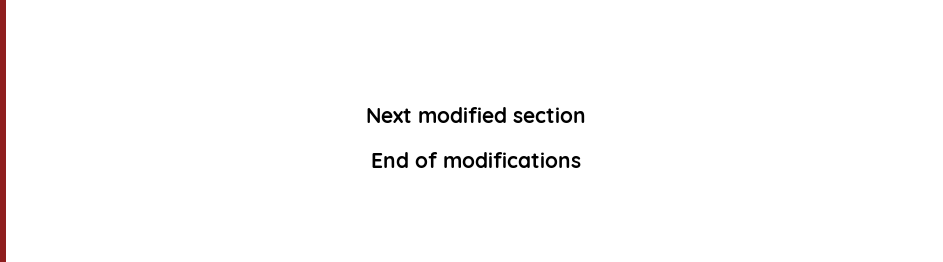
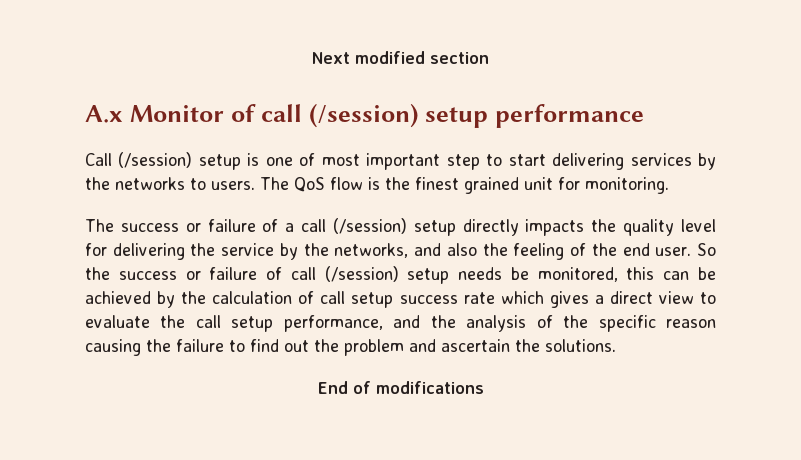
(586, 115) none -> [85,103,645,128] [85,152,716,170] [85,177,669,194] [85,218,716,236] [85,243,717,260] [85,266,716,284] [85,291,716,308] [85,315,716,332] [85,339,616,356] // A.x Monitor of call (/session) setup performance // Call (/session) setup is one of most important step to start delivering services by the networks to users. The QoS flow is the finest grained unit for monitoring. // The success or failure of a call (/session) setup directly impacts the quality level for delivering the service by the networks, and also the feeling of the end user. So the success or failure of call (/session) setup needs be monitored, this can be achieved by the calculation of call setup success rate which gives a direct view to evaluate the call setup performance, and the analysis of the specific reason causing the failure to find out the problem and ascertain the solutions.

